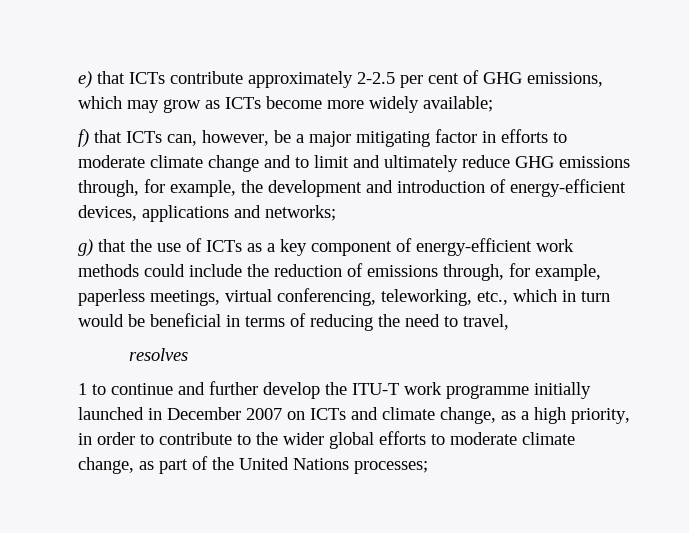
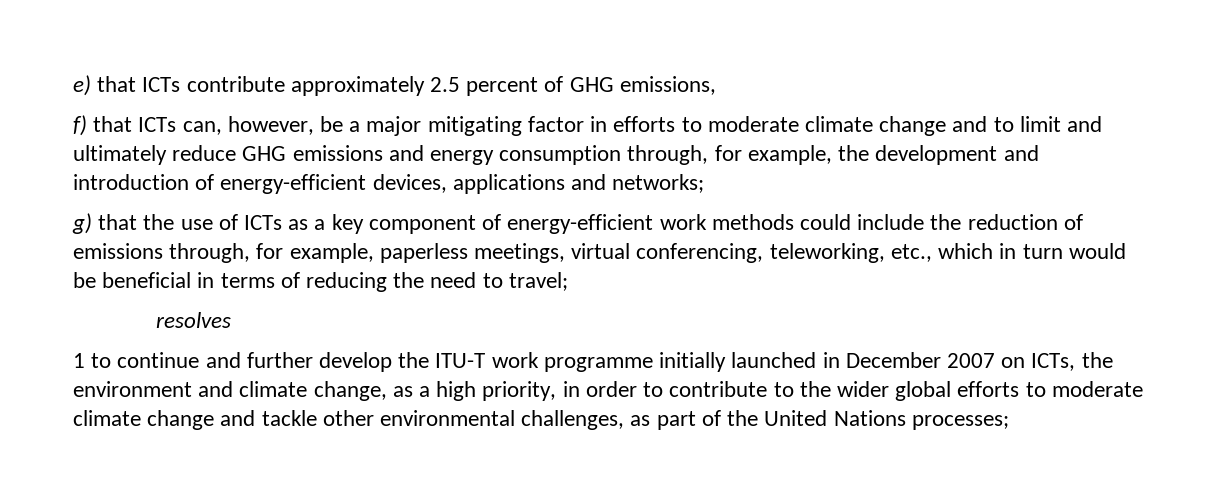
[357,72,459,88] 2-2.5 per cent -> [430,77,539,96] 2.5 percent
[78,96,493,113] which may grow as ICTs become more widely available; -> (716, 85) none
(630, 162) none -> [388,145,622,165] and energy consumption
[463,314,509,330] travel, -> [508,272,568,291] travel;
[310,408,346,420] ICTs -> [1031,352,1113,371] [73,381,192,397] ICTs, the environment
[78,457,134,474] change, -> [147,410,625,430] change and tackle other environmental challenges,

